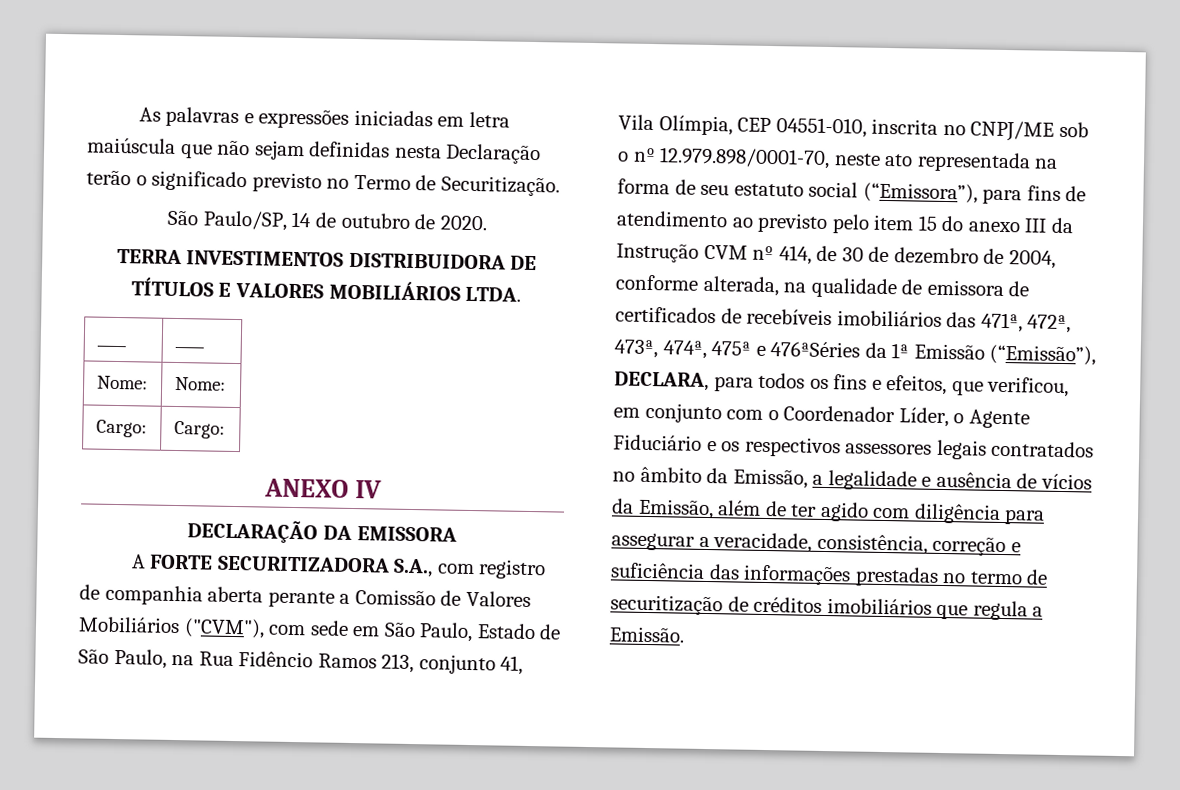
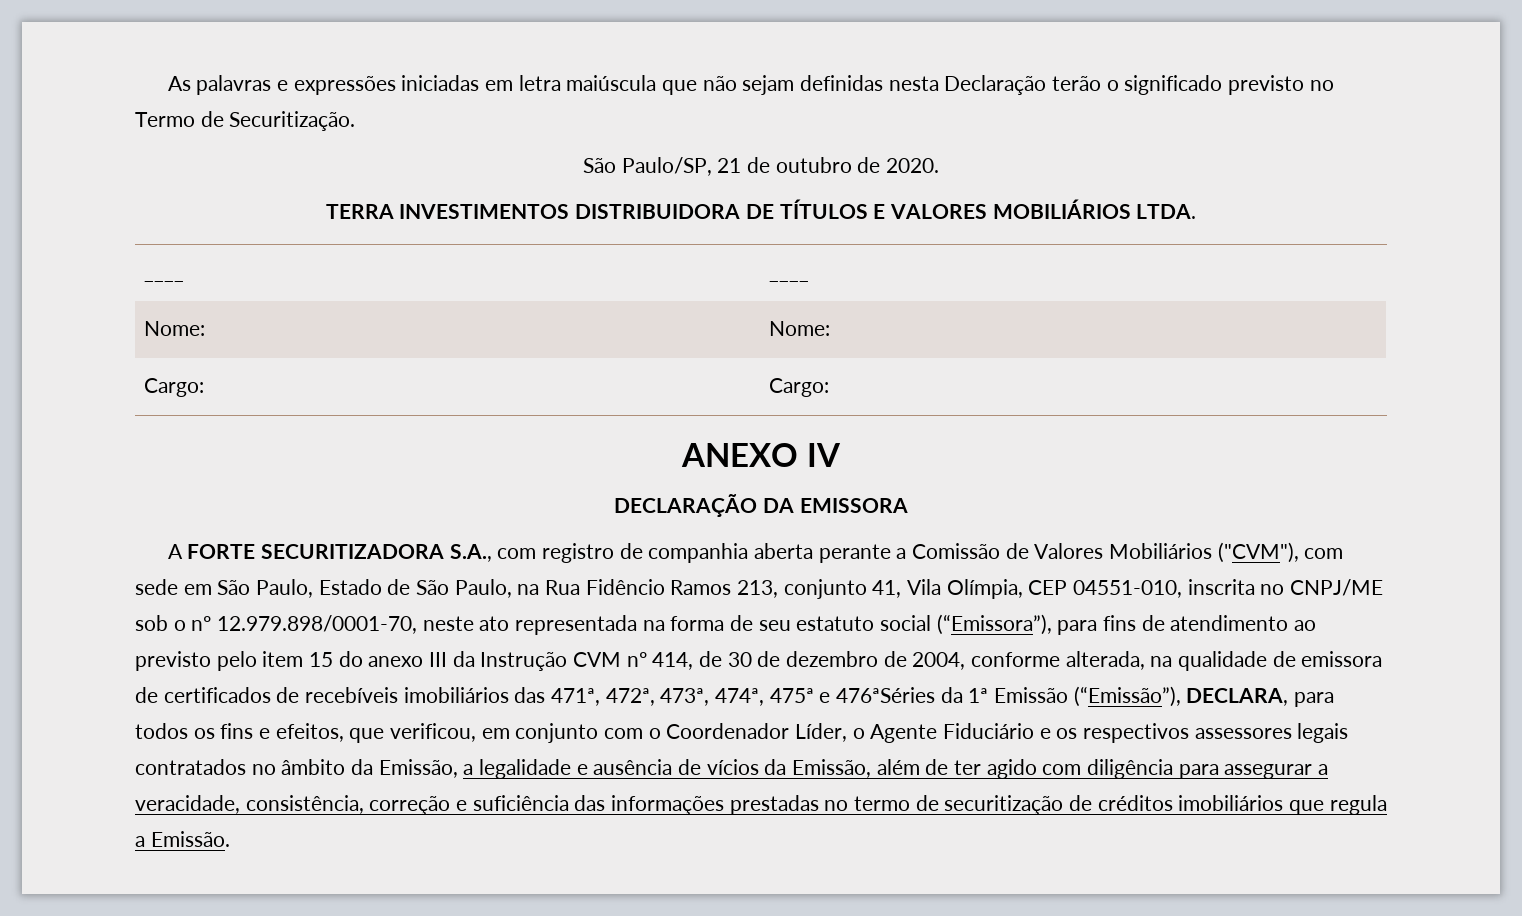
[291,211,313,228] 14 -> [717,158,742,173] 21

